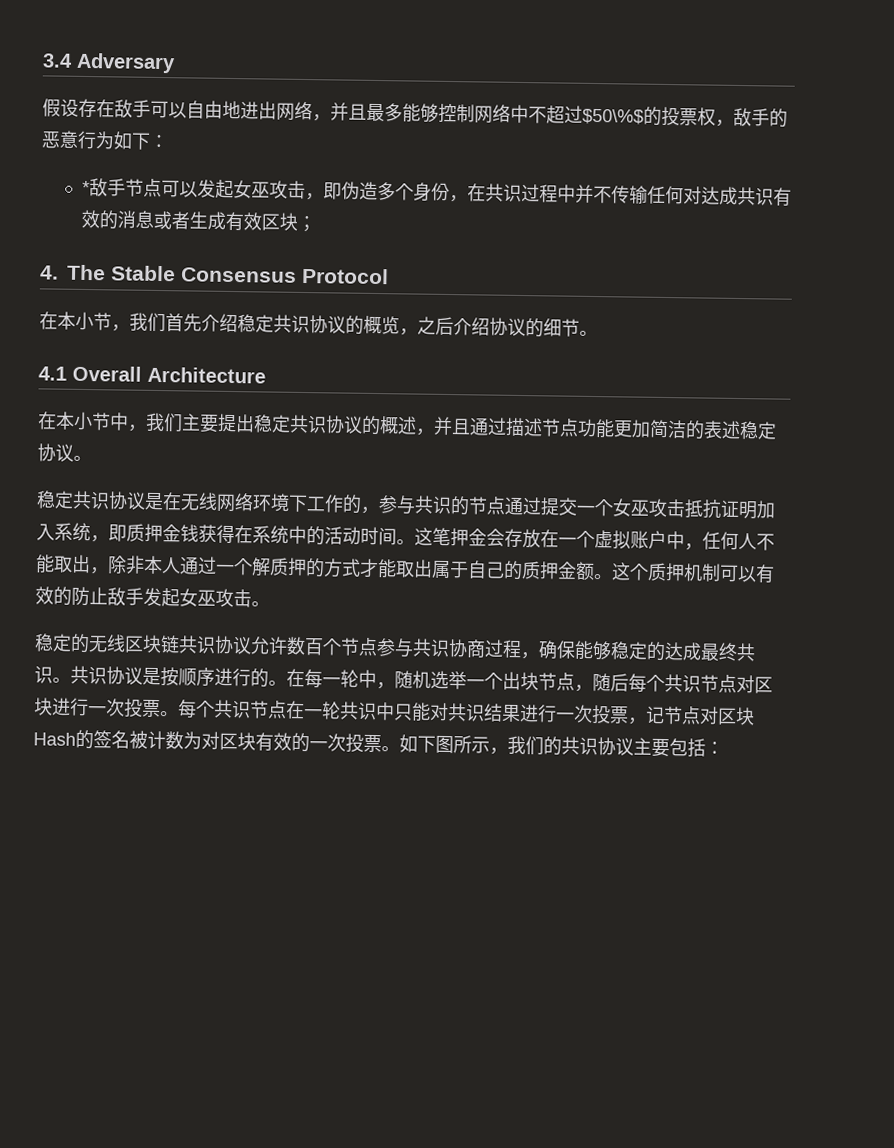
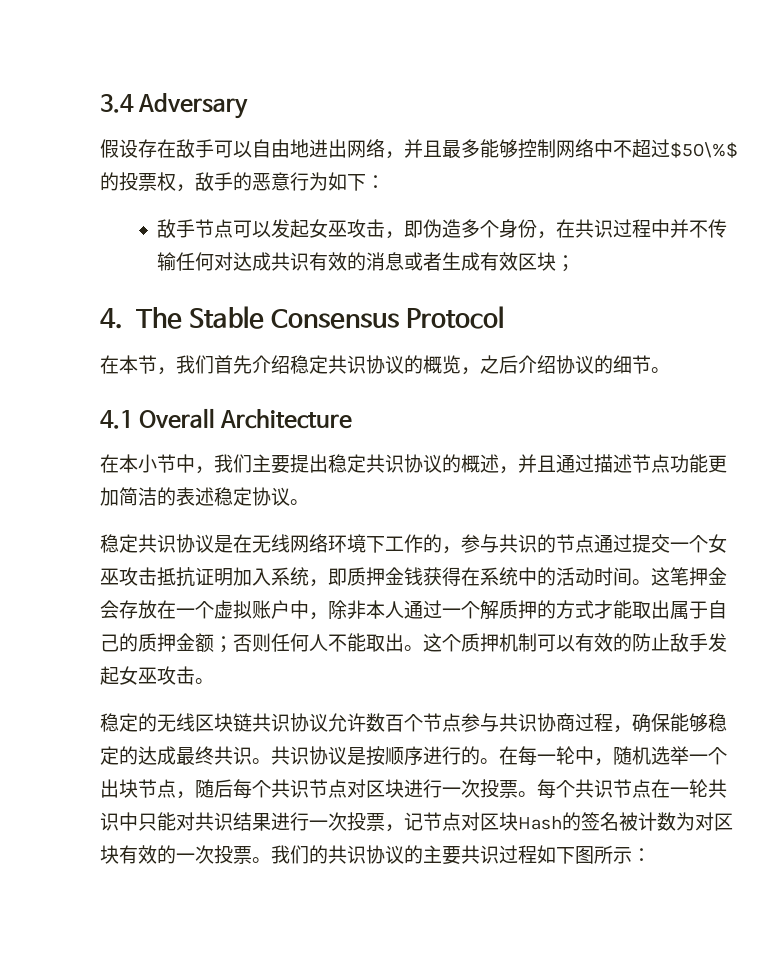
[81,180,90,195] * -> (385, 182) none
[75,311,94,331] 小 -> (138, 364) none
[702,531,775,551] [35,554,109,575] 任何人不能取出， -> (328, 616) none
(595, 571) none -> [214,633,404,653] ；否则任何人不能取出
[399,734,508,755] 如下图所示， -> (271, 860) none
[633,737,706,758] 主要包括 -> [404,845,632,865] 的主要共识过程如下图所示

